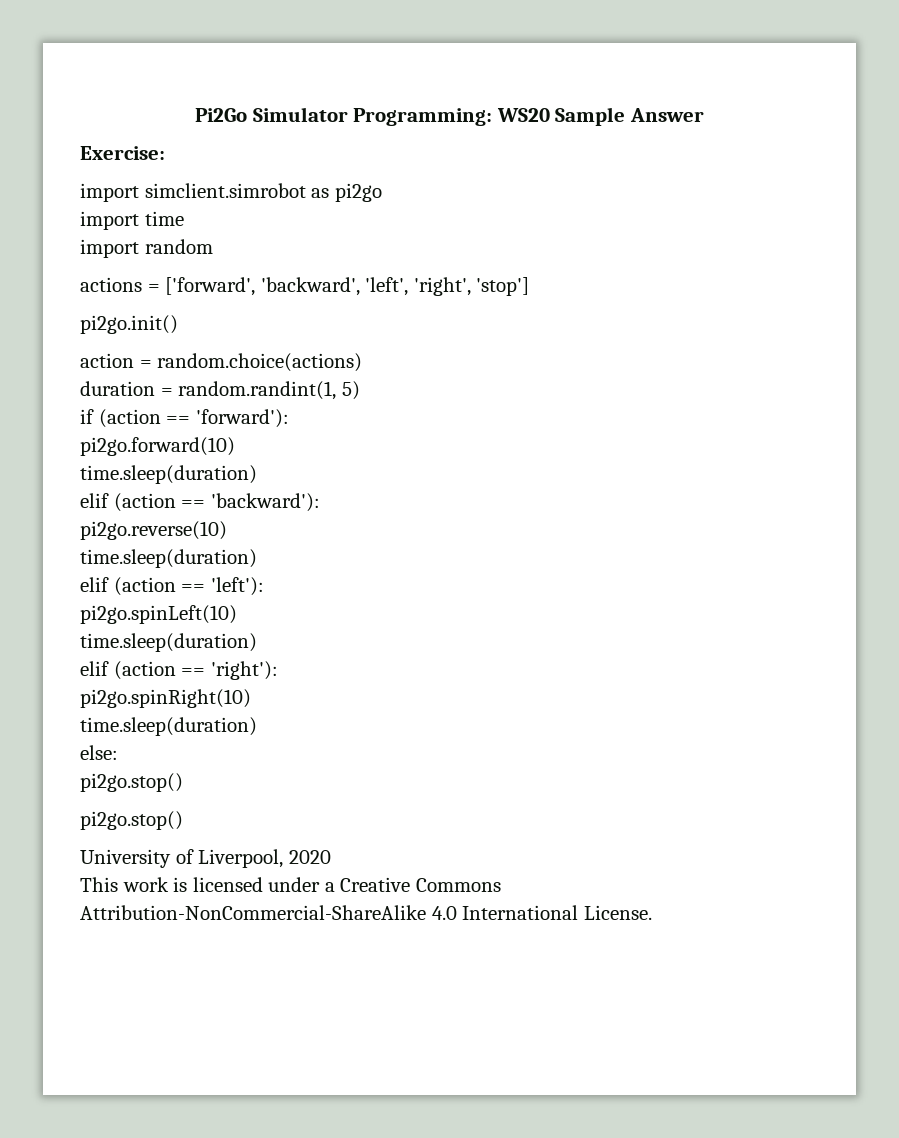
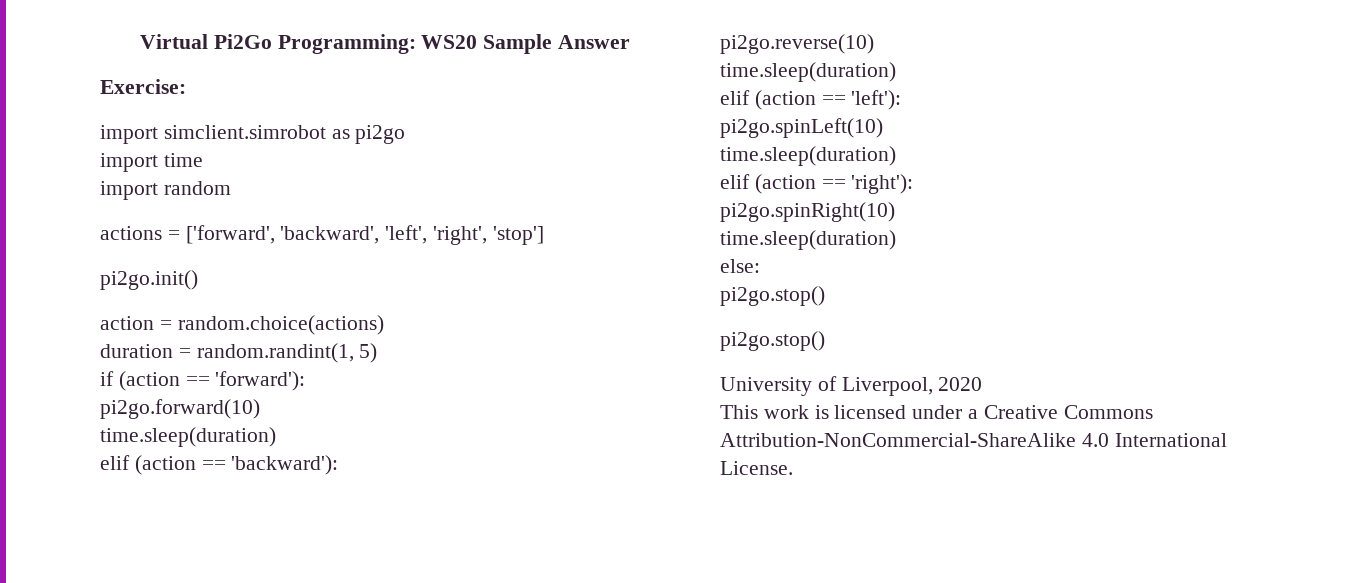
[195,107,348,122] Pi2Go Simulator -> [139,34,272,49] Virtual Pi2Go

